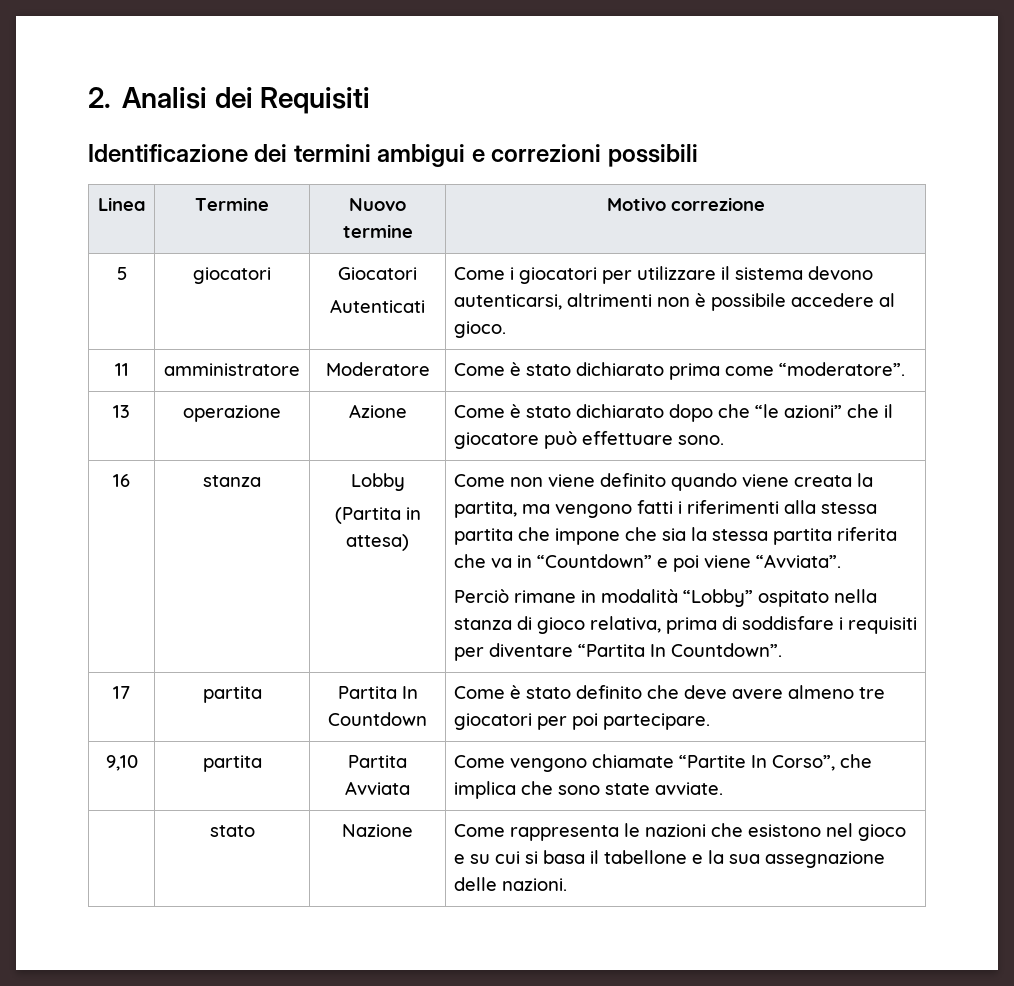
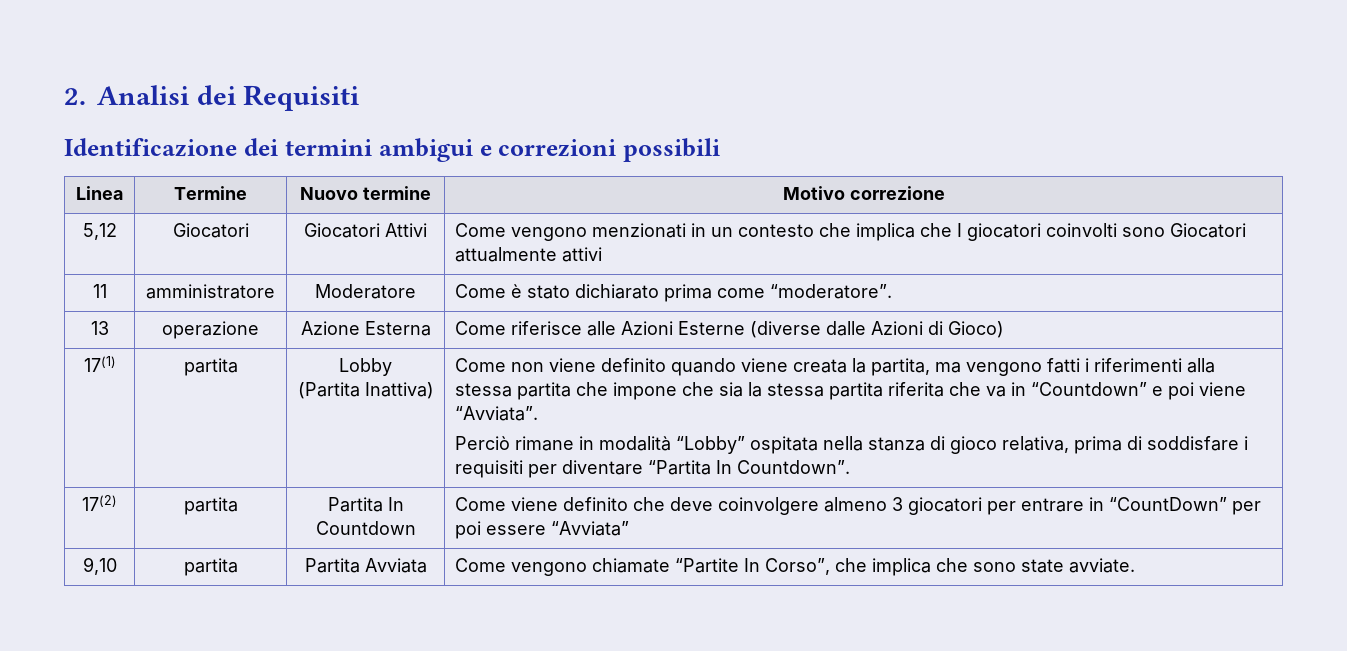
[116,267,127,280] [193,267,271,284] [338,267,417,280] [330,299,425,313] [453,266,873,284] [453,293,895,311] [453,321,506,338] 5 | giocatori | Giocatori // Autenticati | Come i giocatori per utilizzare il sistema devono autenticarsi, altrimenti non è possibile accedere al gioco. -> [82,223,117,240] [172,223,249,238] [304,223,427,238] [455,223,1247,241] [455,247,603,262] 5,12 | Giocatori | Giocatori Attivi | Come vengono menzionati in un contesto che implica che I giocatori coinvolti sono Giocatori attualmente attivi
[453,404,893,422] [453,431,724,449] [113,474,130,487] [203,475,261,487] | Come è stato dichiarato dopo che “le azioni” che il giocatore può effettuare sono. // 16 | stanza -> [364,321,431,336] [455,321,1005,338] [83,356,116,372] [183,358,238,376] Esterna | Come riferisce alle Azioni Esterne (diverse dalle Azioni di Gioco) // 17(1) | partita
[405,507,421,520] [346,534,409,551] in attesa) -> [364,382,434,399] Inattiva)
[757,590,829,607] ospitato -> [750,436,819,454] ospitata
[113,686,130,699] 17 -> [82,495,117,511] 17(2)
[509,685,571,699] è stato -> [511,497,559,511] viene
[731,685,885,699] [453,713,710,730] avere almeno tre giocatori per poi partecipare. -> [718,497,1262,515] [455,521,630,539] coinvolgere almeno 3 giocatori per entrare in “CountDown” per poi essere “Avviata”
[209,825,255,837] [342,824,413,837] [453,823,906,841] [453,850,885,868] [453,877,567,891] // | stato | Nazione | Come rappresenta le nazioni che esistono nel gioco e su cui si basa il tabellone e la sua assegnazione delle nazioni. -> (1136, 565) none

